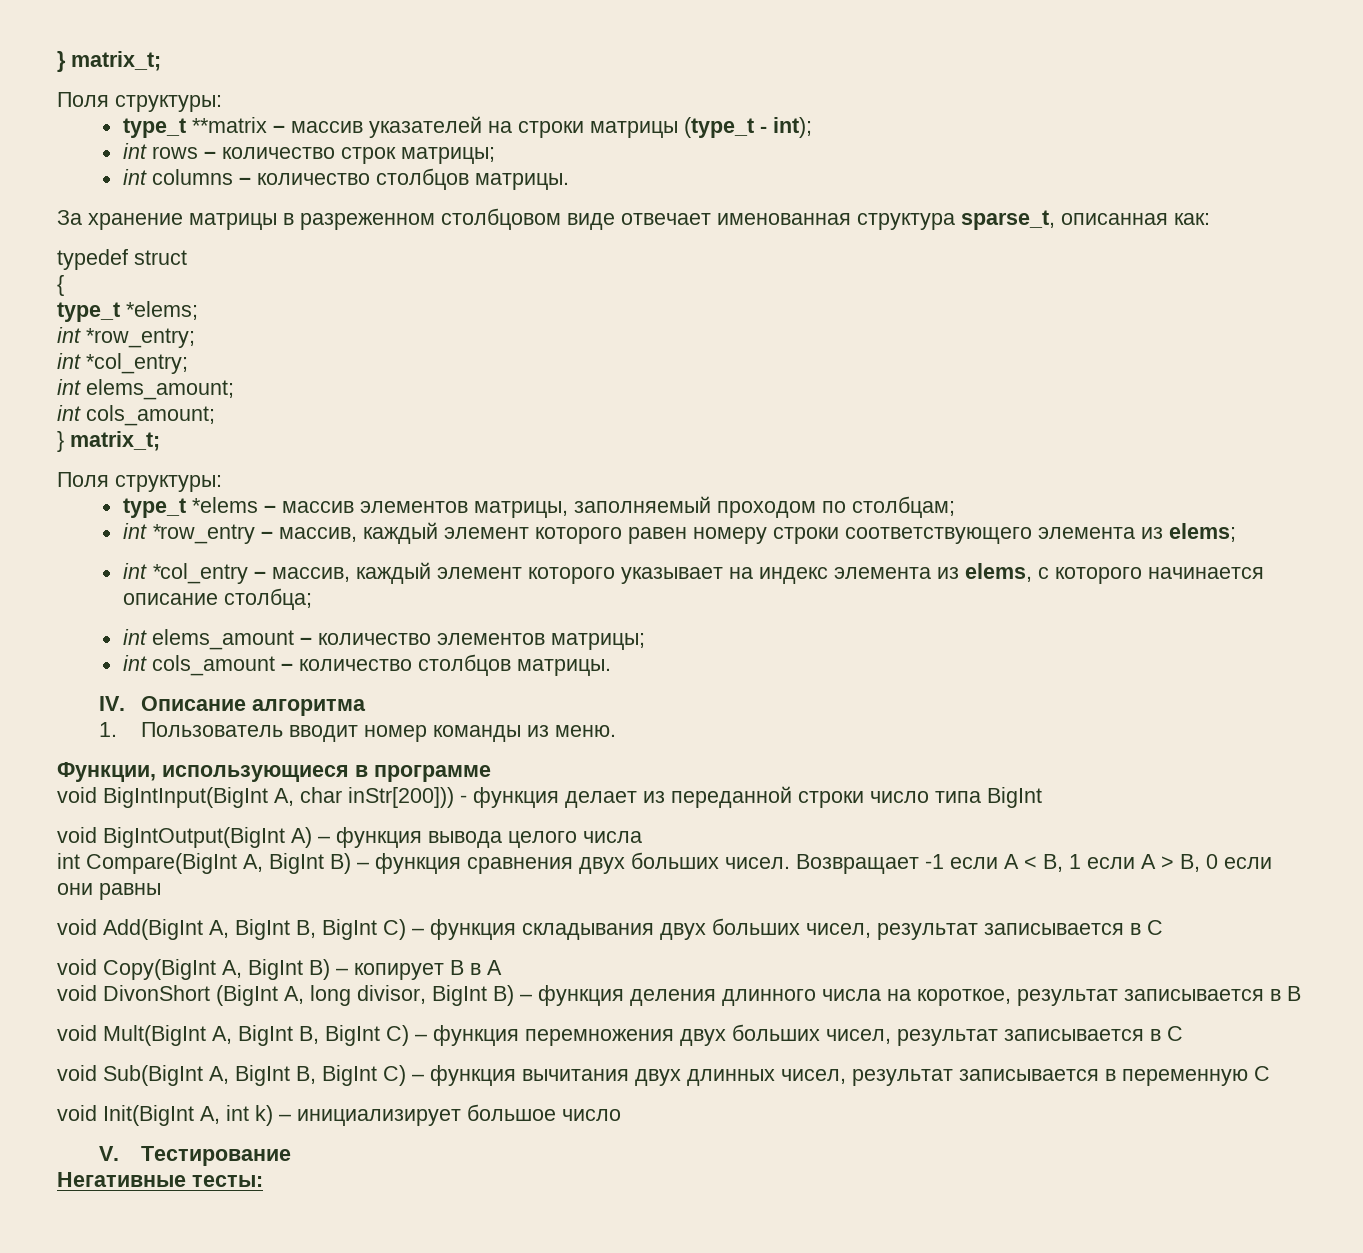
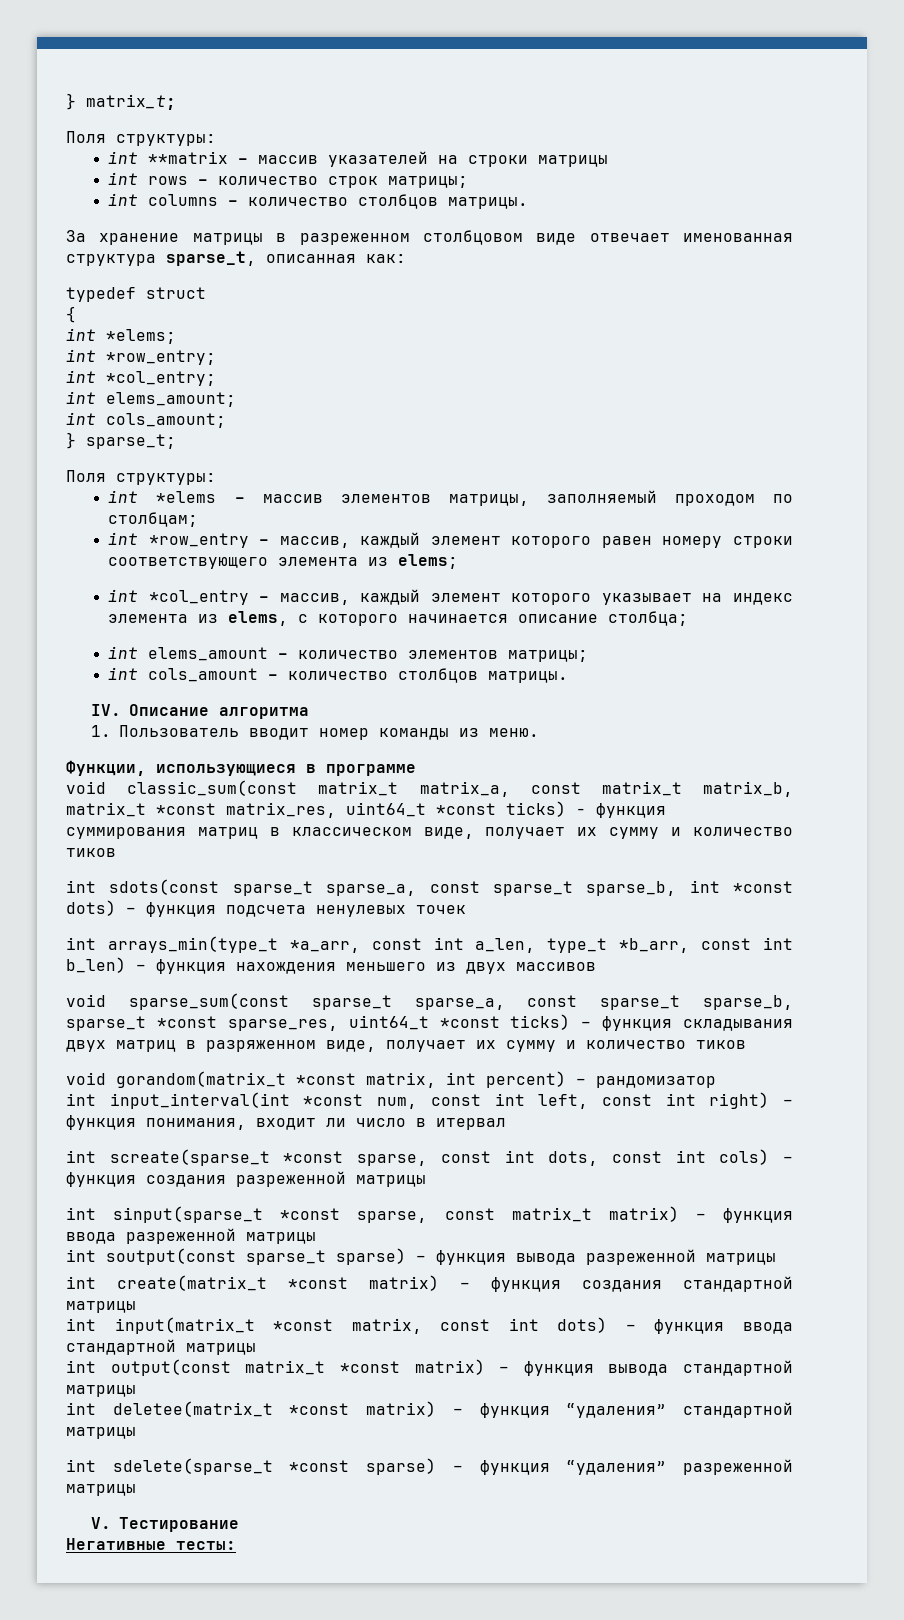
[57,51,161,72] [57,92,222,112] [122,118,186,138] } matrix_t; // Поля структуры: // type_t -> [66,93,176,110] [66,131,216,146] [108,151,139,164] } matrix_t; // Поля структуры: // int
[683,117,812,138] (type_t - int); -> (609, 161) none
[57,302,120,322] type_t -> [66,328,96,341] int
[70,431,160,451] [57,472,222,492] [122,498,186,518] matrix_t; // Поля структуры: // type_t -> [86,434,176,449] [66,470,216,485] [108,490,139,503] sparse_t; // Поля структуры: // int
[103,786,1042,808] [57,827,642,848] [57,852,1272,874] [57,883,161,900] [57,918,1163,940] [57,959,502,980] [57,985,1301,1006] [57,1024,1183,1046] [57,1065,1270,1086] [57,1104,621,1126] BigIntInput(BigInt A, char inStr[200])) - функция делает из переданной строки число типа BigInt // void BigIntOutput(BigInt A) – функция вывода целого числа // int Compare(BigInt A, BigInt B) – функция сравнения двух больших чисел. Возвращает -1 если A < B, 1 если A > B, 0 если они равны // void Add(BigInt A, BigInt B, BigInt C) – функция складывания двух больших чисел, результат записывается в C // void Copy(BigInt A, BigInt B) – копирует B в A // void DivonShort (BigInt A, long divisor, BigInt B) – функция деления длинного числа на короткое, результат записывается в B // void Mult(BigInt A, BigInt B, BigInt C) – функция перемножения двух больших чисел, результат записывается в C // void Sub(BigInt A, BigInt B, BigInt C) – функция вычитания двух длинных чисел, результат записывается в переменную C // void Init(BigInt A, int k) – инициализирует большое число -> [127,780,793,797] [66,801,666,818] [66,827,794,839] [66,848,116,857] [66,879,793,896] [66,900,466,917] [66,936,794,953] [66,957,596,974] [66,993,793,1010] [66,1014,793,1031] [66,1040,746,1052] [66,1071,716,1088] [66,1092,794,1109] [66,1115,506,1130] [66,1149,794,1166] [66,1171,426,1187] [66,1206,793,1223] [66,1228,316,1244] [66,1248,776,1265] [66,1275,793,1292] [66,1301,136,1313] [66,1317,793,1334] [66,1339,256,1355] [66,1359,793,1376] [66,1385,136,1397] [66,1401,793,1418] [66,1427,136,1439] [66,1458,793,1475] [66,1484,136,1496] classic_sum(const matrix_t matrix_a, const matrix_t matrix_b, matrix_t *const matrix_res, uint64_t *const ticks) - функция суммирования матриц в классическом виде, получает их сумму и количество тиков // int sdots(const sparse_t sparse_a, const sparse_t sparse_b, int *const dots) – функция подсчета ненулевых точек // int arrays_min(type_t *a_arr, const int a_len, type_t *b_arr, const int b_len) – функция нахождения меньшего из двух массивов // void sparse_sum(const sparse_t sparse_a, const sparse_t sparse_b, sparse_t *const sparse_res, uint64_t *const ticks) – функция складывания двух матриц в разряженном виде, получает их сумму и количество тиков // void gorandom(matrix_t *const matrix, int percent) – рандомизатор // int input_interval(int *const num, const int left, const int right) – функция понимания, входит ли число в итервал // int screate(sparse_t *const sparse, const int dots, const int cols) – функция создания разреженной матрицы // int sinput(sparse_t *const sparse, const matrix_t matrix) – функция ввода разреженной матрицы // int soutput(const sparse_t sparse) – функция вывода разреженной матрицы // int create(matrix_t *const matrix) – функция создания стандартной матрицы // int input(matrix_t *const matrix, const int dots) – функция ввода стандартной матрицы // int output(const matrix_t *const matrix) – функция вывода стандартной матрицы // int deletee(matrix_t *const matrix) – функция “удаления” стандартной матрицы // int sdelete(sparse_t *const sparse) – функция “удаления” разреженной матрицы

